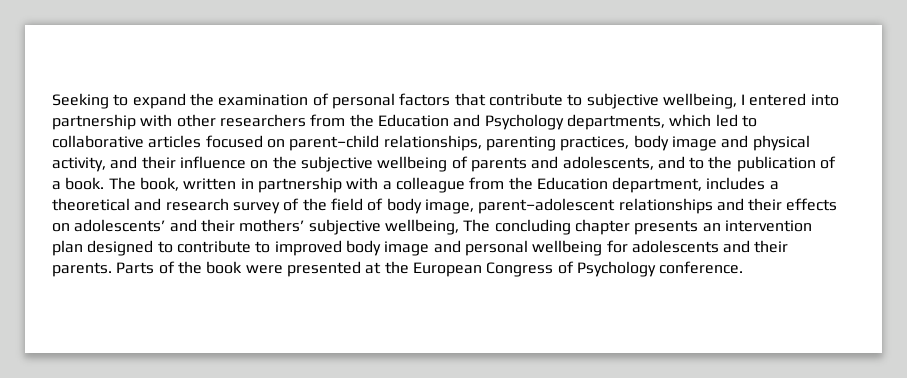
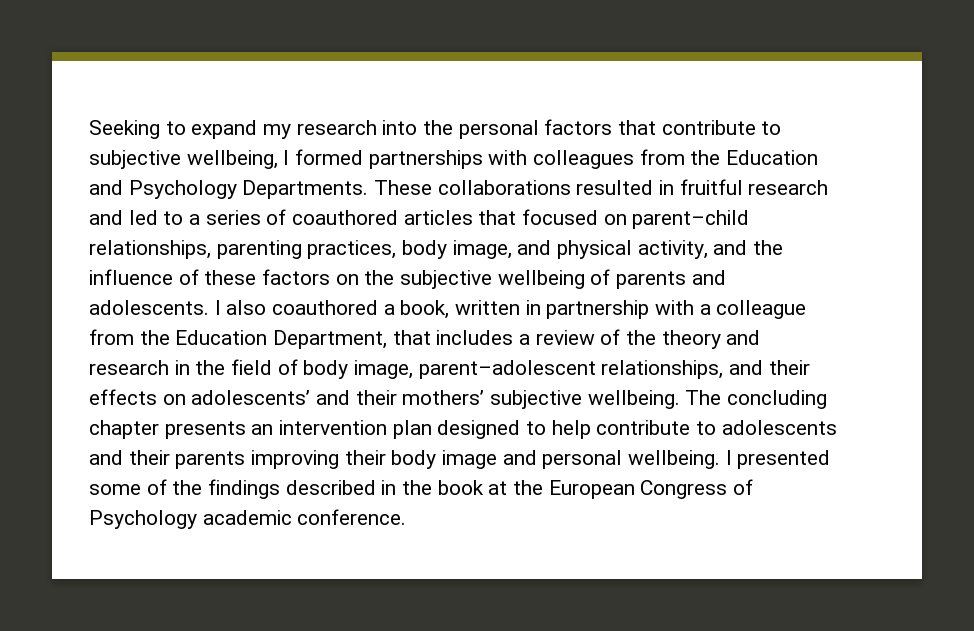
[189,93,329,106] the examination of -> [263,120,454,139] my research into the
[749,93,839,106] [52,114,306,130] entered into partnership with other researchers -> [295,149,635,169] formed partnerships with colleagues
[566,114,757,130] [52,135,202,148] departments, which led to collaborative articles -> [242,179,829,199] [89,209,517,225] Departments. These collaborations resulted in fruitful research and led to a series of coauthored articles that
[671,136,717,151] image -> [452,240,512,259] image,
[141,156,246,169] their influence -> [753,240,784,255] [89,269,331,285] the influence of these factors
[562,156,837,172] [52,177,136,190] adolescents, and to the publication of a book. The -> [89,300,395,315] adolescents. I also coauthored a
[612,177,779,193] [52,198,300,214] department, includes a theoretical and research survey of -> [273,329,761,349] [89,360,190,375] Department, that includes a review of the theory and research in
[618,198,713,214] relationships -> [601,360,724,379] relationships,
[384,219,459,235] wellbeing, -> [587,390,680,409] wellbeing.
[176,240,789,256] [52,261,361,277] contribute to improved body image and personal wellbeing for adolescents and their parents. Parts of the book were presented -> [551,420,837,439] [89,450,831,469] [89,479,484,499] help contribute to adolescents and their parents improving their body image and personal wellbeing. I presented some of the findings described in the book
(656, 269) none -> [202,510,292,525] academic

